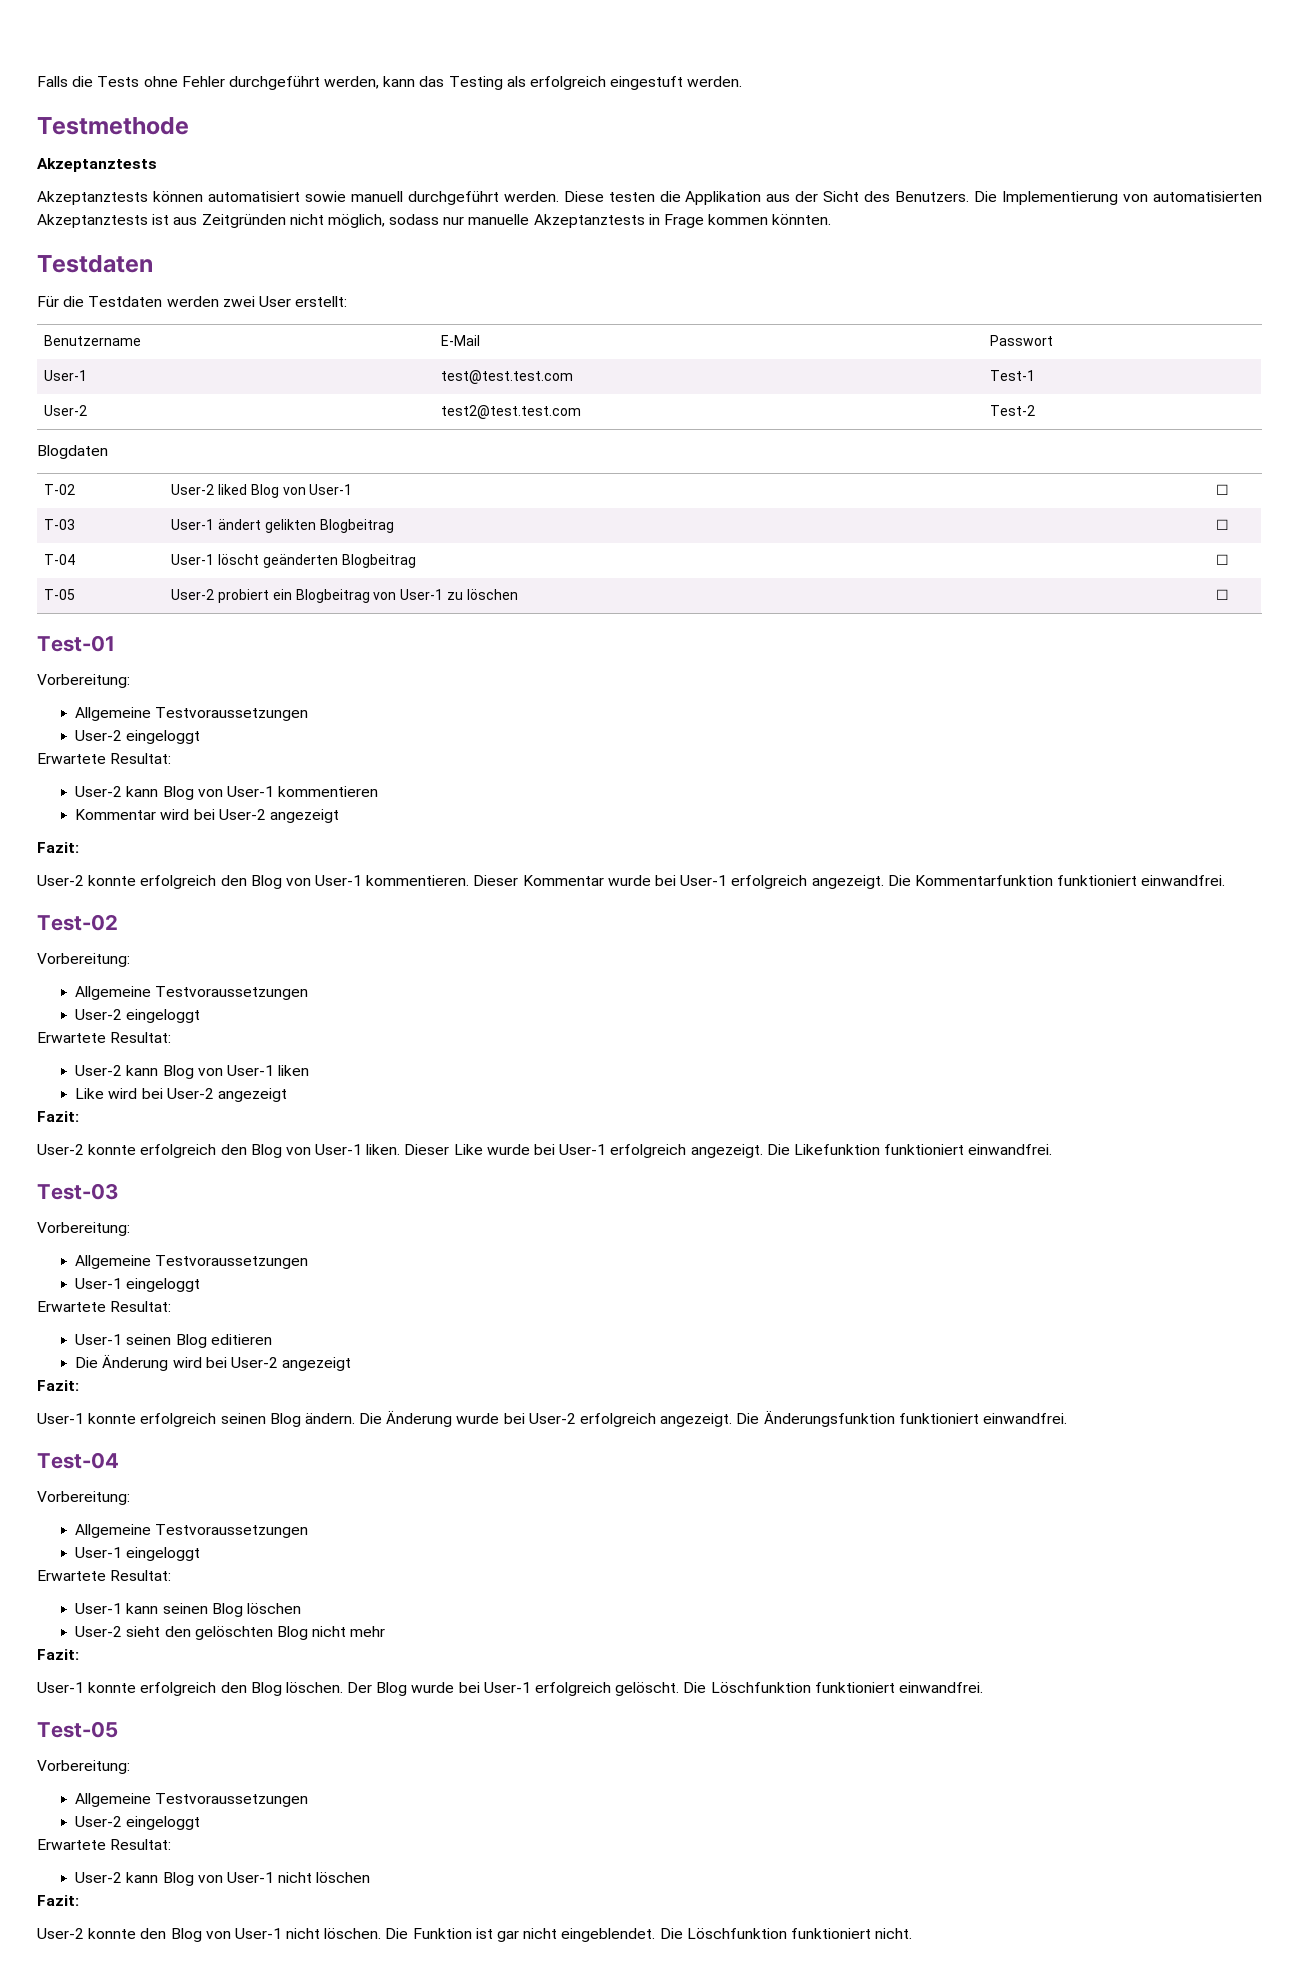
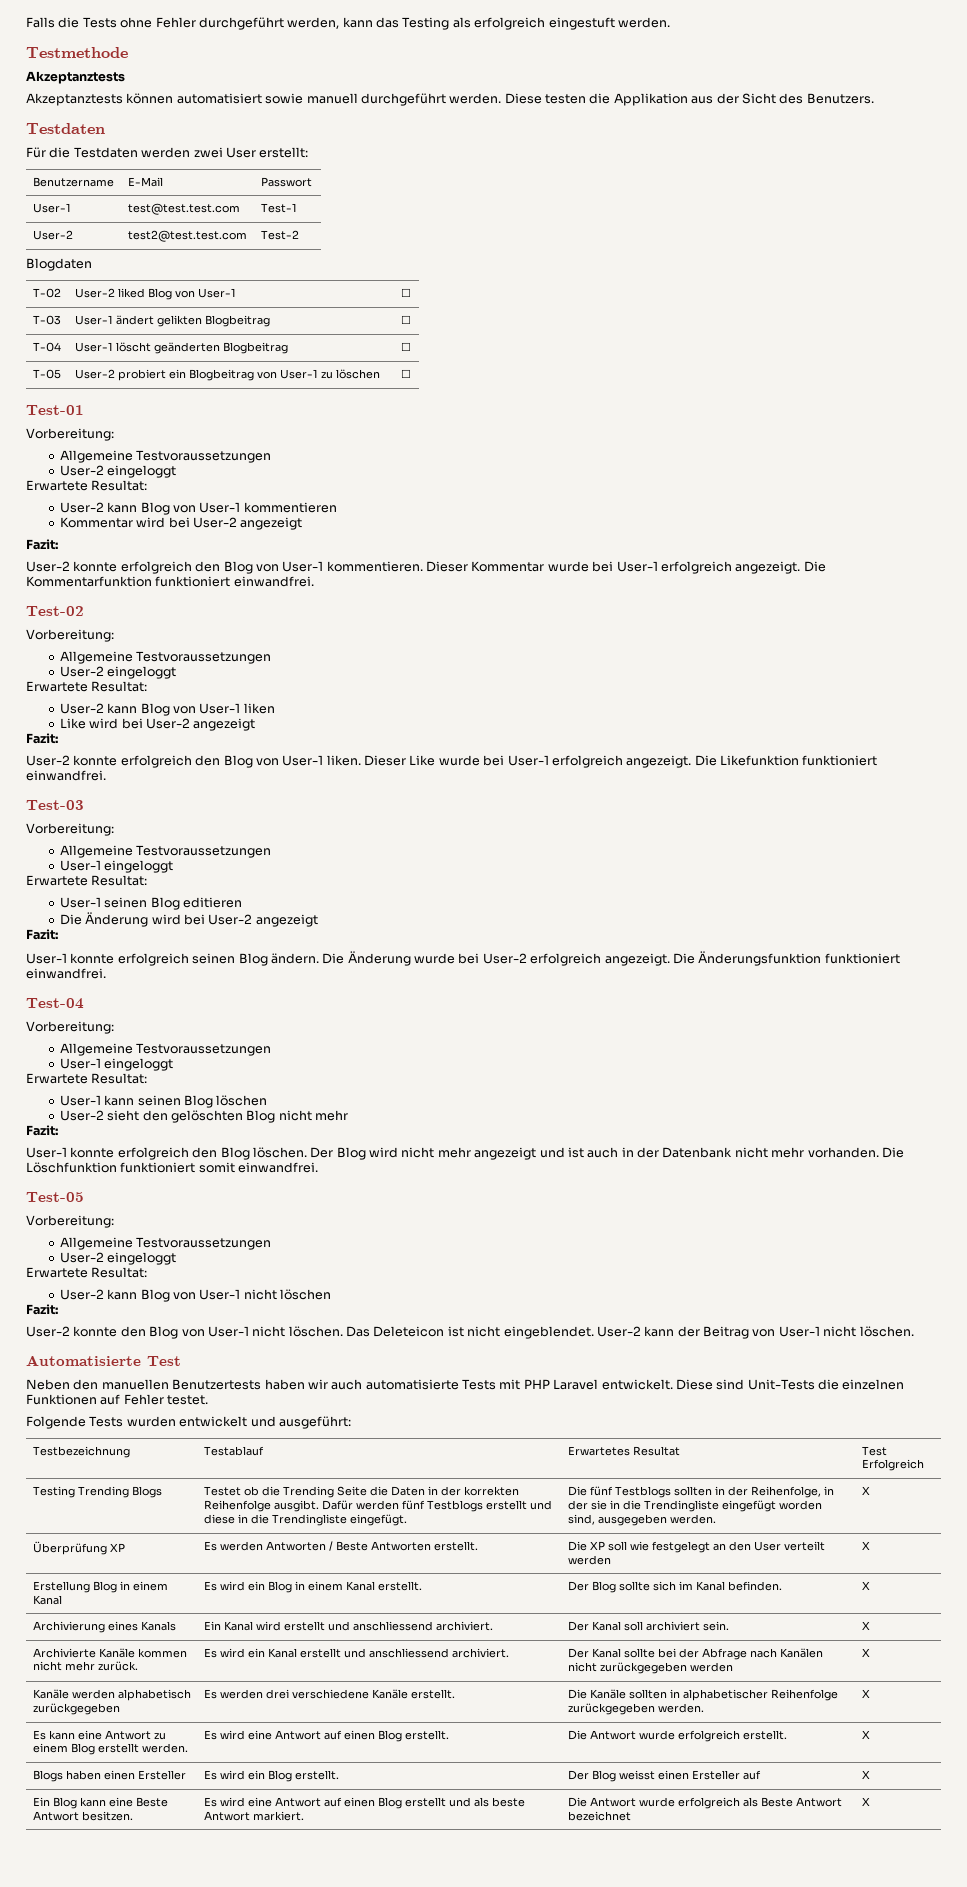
[974,191,1262,205] [37,214,832,228] Die Implementierung von automatisierten Akzeptanztests ist aus Zeitgründen nicht möglich, sodass nur manuelle Akzeptanztests in Frage kommen könnten. -> (874, 98) none
[411,1682,895,1696] wurde bei User-1 erfolgreich gelöscht. Die Löschfunktion funktioniert -> [369,1147,904,1160] [26,1162,235,1173] wird nicht mehr angezeigt und ist auch in der Datenbank nicht mehr vorhanden. Die Löschfunktion funktioniert somit
[385,1928,913,1942] Die Funktion ist gar nicht eingeblendet. Die Löschfunktion funktioniert nicht. -> [346,1326,914,1339] [26,1355,181,1366] [26,1379,905,1390] [26,1394,209,1405] [26,1416,351,1429] [32,1446,130,1458] [203,1446,264,1456] [567,1446,680,1456] [861,1446,887,1456] [861,1459,924,1471] [32,1486,162,1498] [203,1486,519,1498] [203,1500,552,1512] [203,1514,407,1526] [567,1486,834,1498] [567,1500,822,1512] [567,1514,716,1526] [861,1486,870,1495] [32,1541,125,1555] [203,1541,478,1551] [567,1541,825,1553] [567,1555,611,1565] [861,1541,870,1550] [32,1581,168,1593] [32,1595,62,1605] [203,1581,422,1593] [567,1581,782,1593] [861,1581,870,1590] [32,1621,176,1633] [203,1621,493,1631] [567,1621,729,1631] [861,1621,870,1630] [32,1648,187,1658] [32,1661,138,1671] [203,1648,509,1658] [567,1648,823,1660] [567,1662,733,1674] [861,1648,870,1657] [32,1689,191,1701] [32,1703,120,1715] [203,1689,455,1699] [567,1689,838,1701] [567,1703,704,1715] [861,1689,870,1698] [32,1730,166,1740] [32,1743,188,1755] [203,1730,449,1742] [567,1730,787,1742] [861,1730,870,1739] [32,1770,186,1782] [203,1770,339,1782] [567,1770,761,1782] [861,1770,870,1779] [32,1797,168,1809] [32,1811,133,1821] [203,1797,525,1809] [203,1811,304,1821] [567,1797,842,1809] [567,1811,631,1821] [861,1797,870,1806] Das Deleteicon ist nicht eingeblendet. User-2 kann der Beitrag von User-1 nicht löschen. // Automatisierte Test // Neben den manuellen Benutzertests haben wir auch automatisierte Tests mit PHP Laravel entwickelt. Diese sind Unit-Tests die einzelnen Funktionen auf Fehler testet. // Folgende Tests wurden entwickelt und ausgeführt: // Testbezeichnung | Testablauf | Erwartetes Resultat | Test Erfolgreich // Testing Trending Blogs | Testet ob die Trending Seite die Daten in der korrekten Reihenfolge ausgibt. Dafür werden fünf Testblogs erstellt und diese in die Trendingliste eingefügt. | Die fünf Testblogs sollten in der Reihenfolge, in der sie in die Trendingliste eingefügt worden sind, ausgegeben werden. | X // Überprüfung XP | Es werden Antworten / Beste Antworten erstellt. | Die XP soll wie festgelegt an den User verteilt werden | X // Erstellung Blog in einem Kanal | Es wird ein Blog in einem Kanal erstellt. | Der Blog sollte sich im Kanal befinden. | X // Archivierung eines Kanals | Ein Kanal wird erstellt und anschliessend archiviert. | Der Kanal soll archiviert sein. | X // Archivierte Kanäle kommen nicht mehr zurück. | Es wird ein Kanal erstellt und anschliessend archiviert. | Der Kanal sollte bei der Abfrage nach Kanälen nicht zurückgegeben werden | X // Kanäle werden alphabetisch zurückgegeben | Es werden drei verschiedene Kanäle erstellt. | Die Kanäle sollten in alphabetischer Reihenfolge zurückgegeben werden. | X // Es kann eine Antwort zu einem Blog erstellt werden. | Es wird eine Antwort auf einen Blog erstellt. | Die Antwort wurde erfolgreich erstellt. | X // Blogs haben einen Ersteller | Es wird ein Blog erstellt. | Der Blog weisst einen Ersteller auf | X // Ein Blog kann eine Beste Antwort besitzen. | Es wird eine Antwort auf einen Blog erstellt und als beste Antwort markiert. | Die Antwort wurde erfolgreich als Beste Antwort bezeichnet | X

